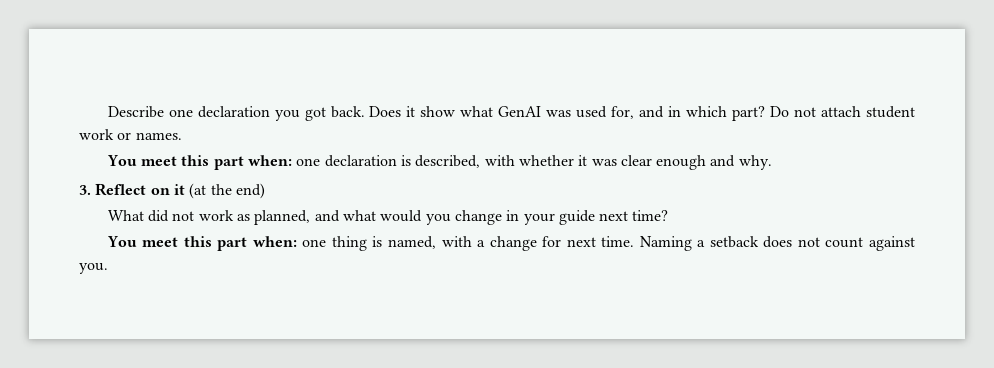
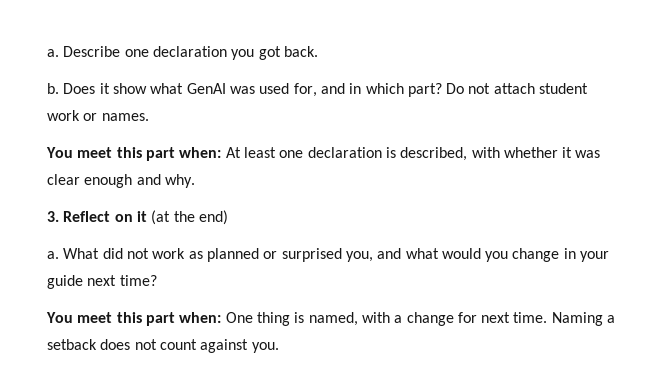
(107, 112) none -> [47,49,59,57] a.
(365, 112) none -> [47,83,59,94] // b.
(292, 160) none -> [225,147,276,158] At least
(265, 191) none -> [47,251,59,259] a.
[254,210,311,225] planned, -> [206,248,373,262] planned or surprised you,
[302,239,327,247] one -> [225,312,253,323] One

